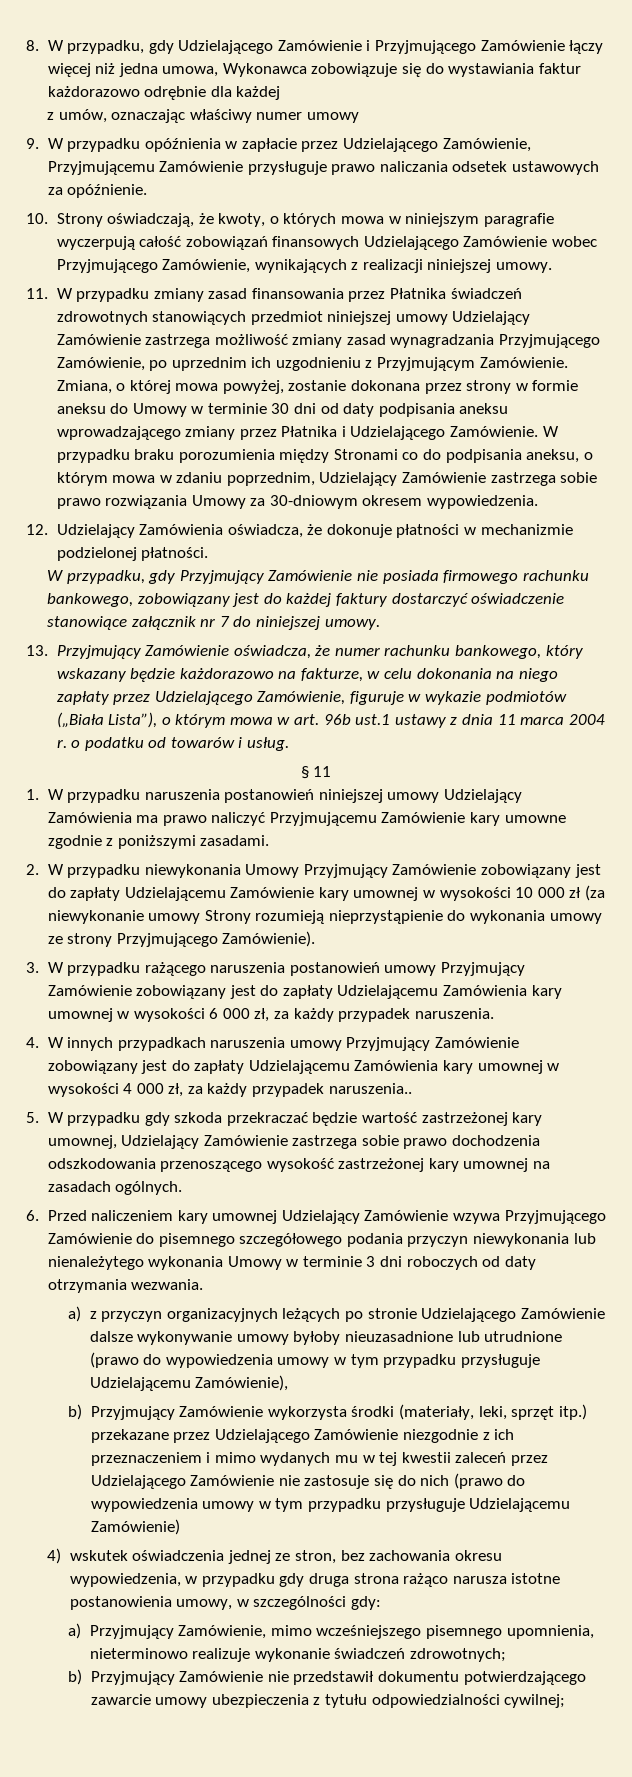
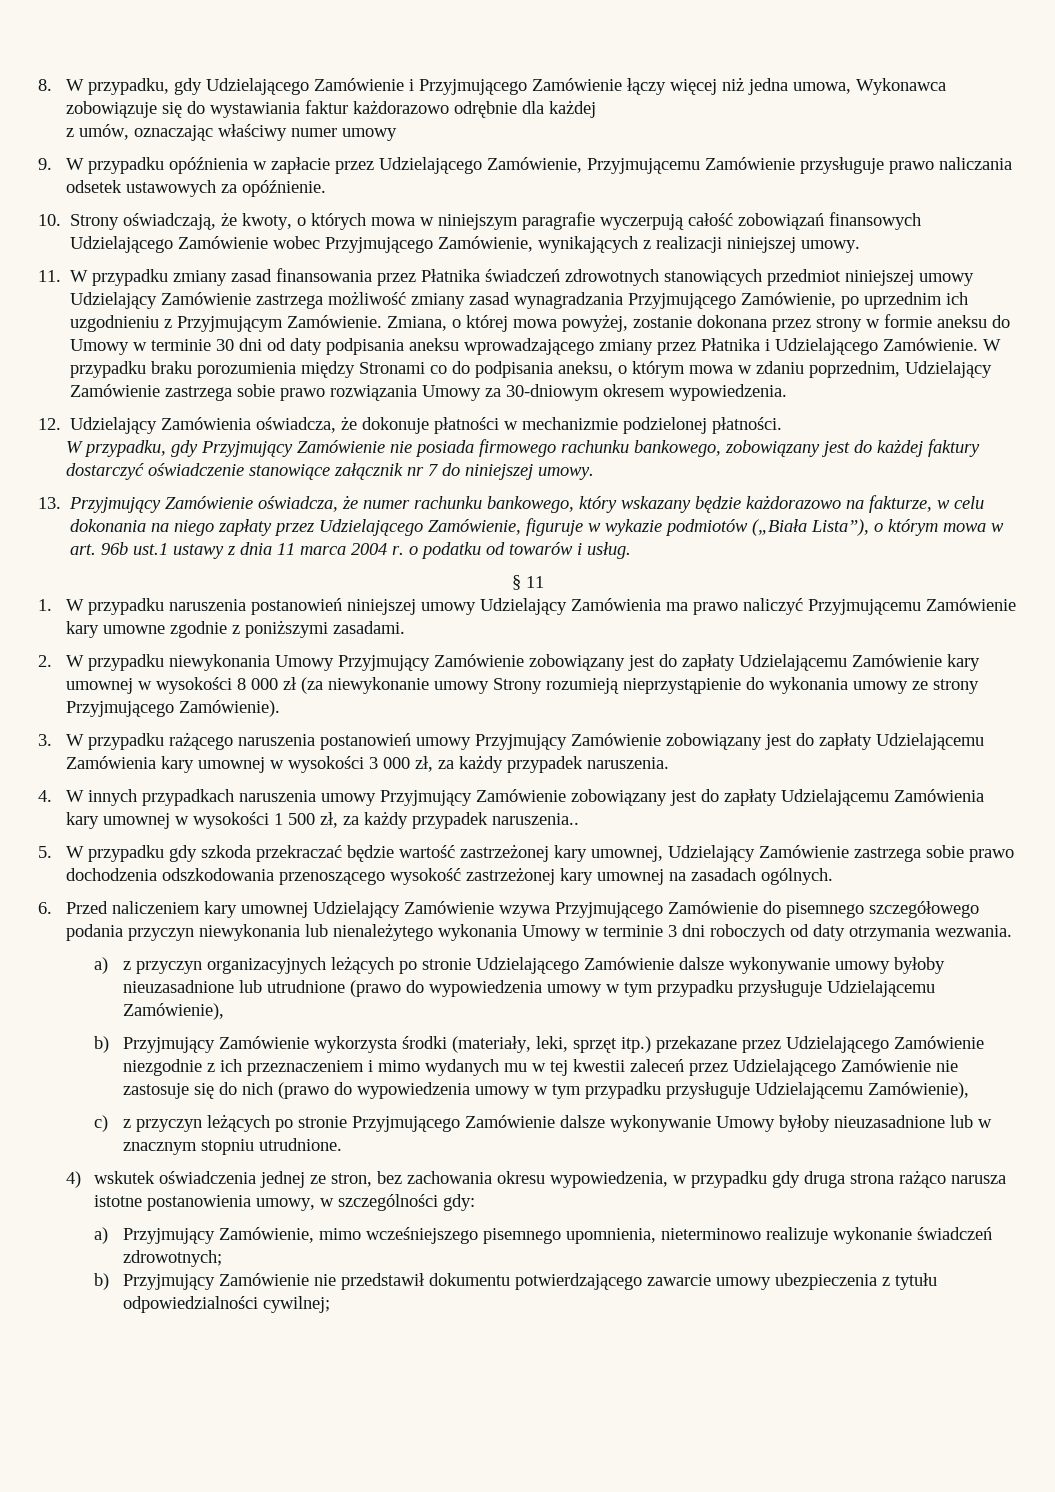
[515,887,534,898] 10 -> [237,678,247,690] 8
[209,1008,219,1019] 6 -> [369,757,379,769] 3
[123,1083,164,1094] 4 000 -> [274,813,316,825] 1 500
[90,1519,180,1535] Zamówienie) -> [867,1082,969,1099] [94,1114,992,1132] [122,1138,342,1155] Zamówienie), // c) z przyczyn leżących po stronie Przyjmującego Zamówienie dalsze wykonywanie Umowy byłoby nieuzasadnione lub w znacznym stopniu utrudnione.

